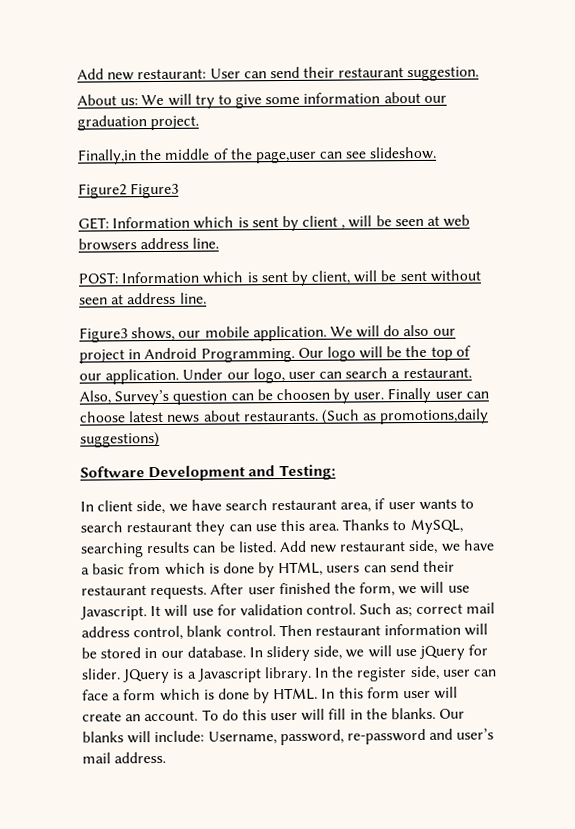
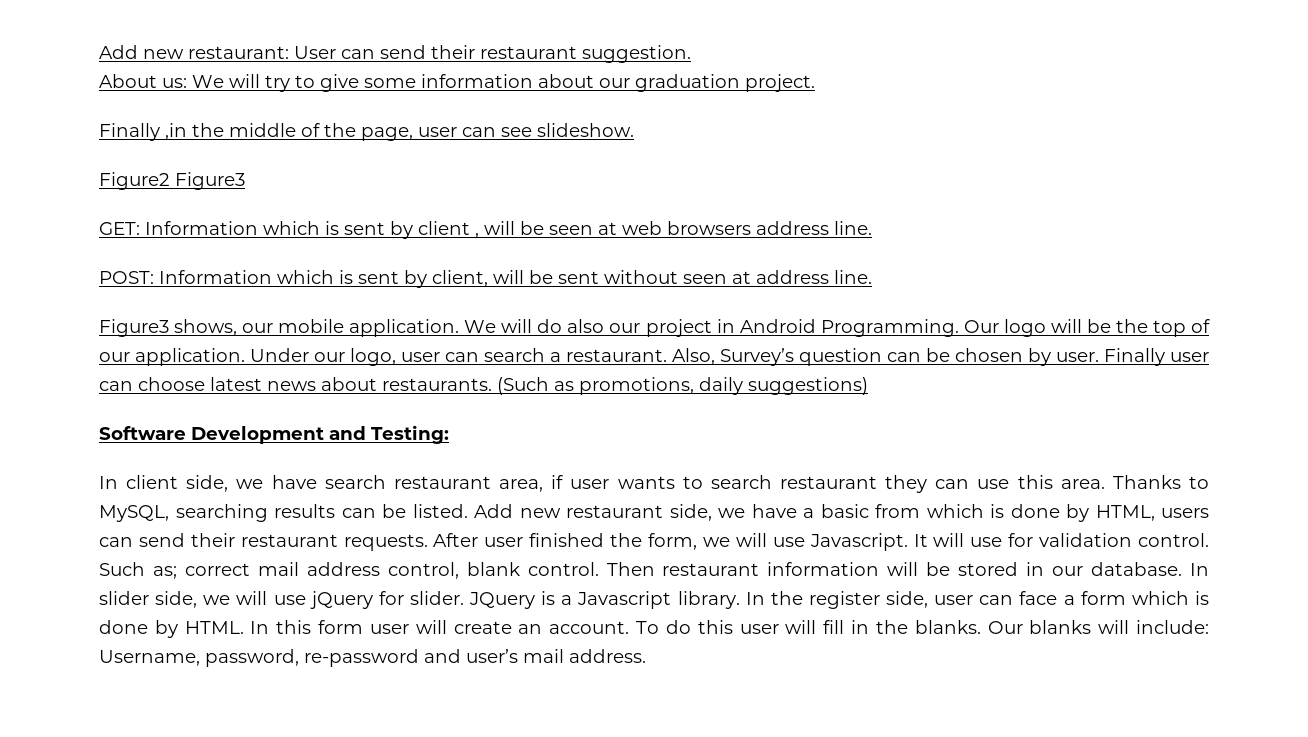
[77,149,137,165] Finally,in -> [99,123,187,141] Finally ,in
[254,150,317,164] page,user -> [361,127,457,141] page, user
[275,388,330,401] choosen -> [955,348,1023,362] chosen
[379,408,490,425] promotions,daily -> [579,377,743,395] promotions, daily
[266,645,311,662] slidery -> [99,591,149,605] slider

